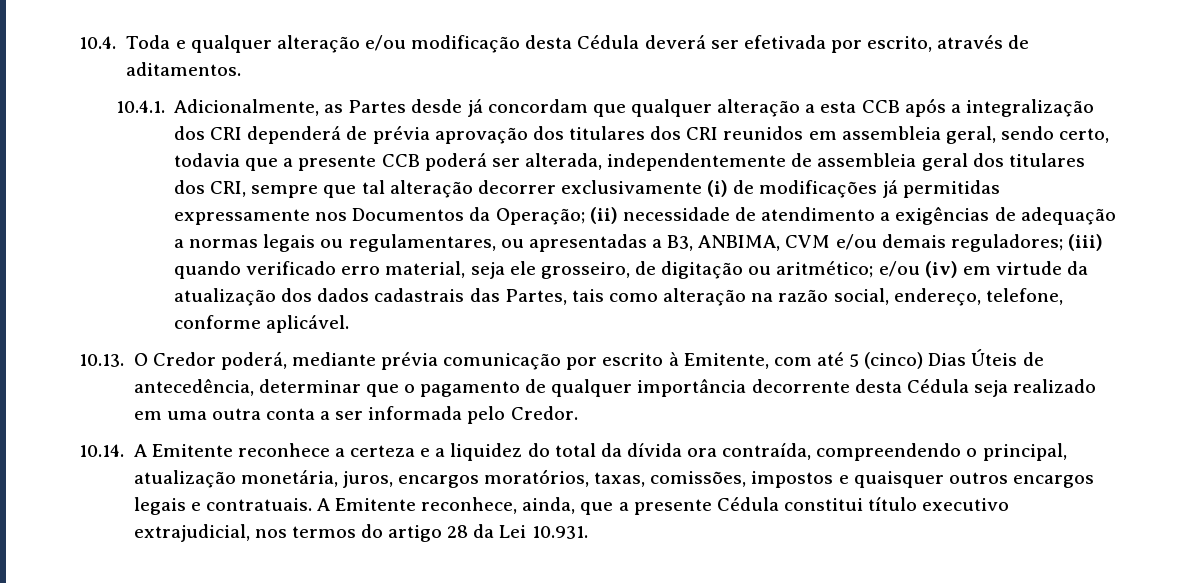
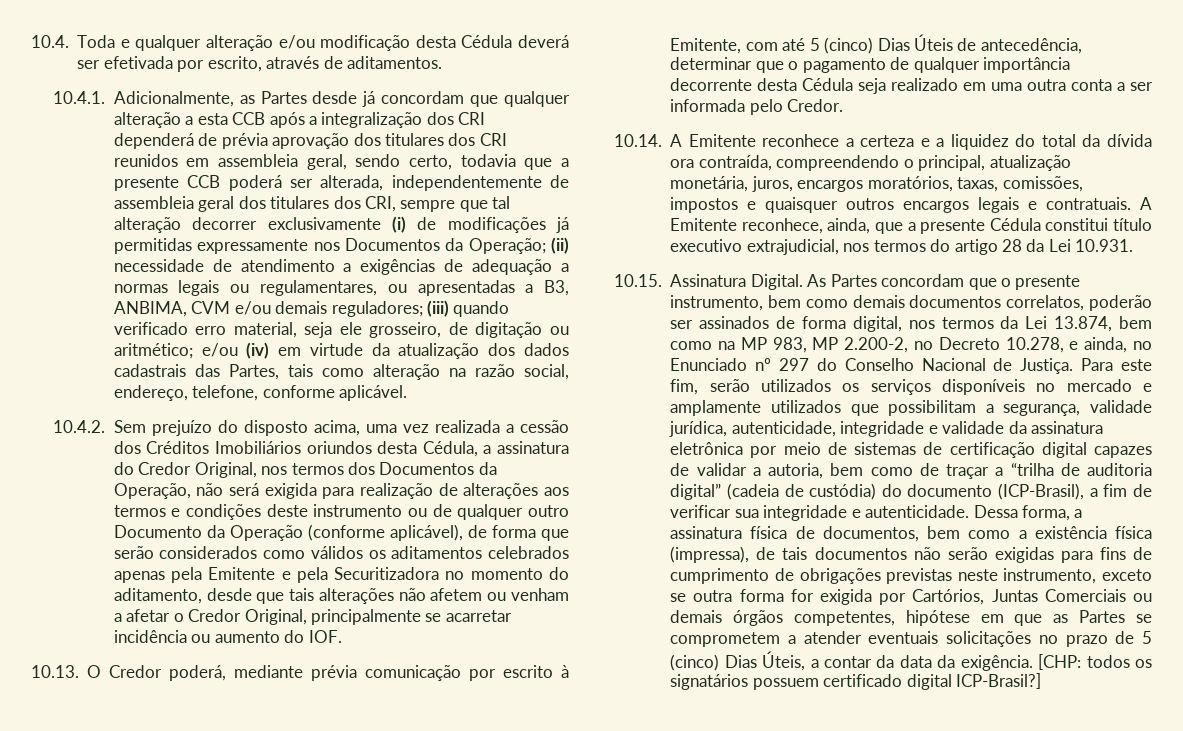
(350, 324) none -> [53,420,569,436] [113,441,570,457] [113,462,497,478] [113,483,570,499] [113,504,570,520] [113,524,569,541] [113,546,569,559] [113,567,570,583] [113,588,570,604] [113,609,512,625] [113,630,342,643] // 10.4.2. Sem prejuízo do disposto acima, uma vez realizada a cessão dos Créditos Imobiliários oriundos desta Cédula, a assinatura do Credor Original, nos termos dos Documentos da Operação, não será exigida para realização de alterações aos termos e condições deste instrumento ou de qualquer outro Documento da Operação (conforme aplicável), de forma que serão considerados como válidos os aditamentos celebrados apenas pela Emitente e pela Securitizadora no momento do aditamento, desde que tais alterações não afetem ou venham a afetar o Credor Original, principalmente se acarretar incidência ou aumento do IOF.
(588, 532) none -> [614,274,1081,290] [670,295,1152,311] [670,316,1152,332] [670,337,1152,353] [670,358,1152,374] [670,379,1152,395] [670,400,1152,416] [669,421,1103,437] [670,442,1152,458] [670,463,1152,479] [670,483,1152,500] [670,505,1083,521] [670,526,1152,542] [670,546,1152,563] [670,568,1152,584] [670,589,1152,605] [670,610,1152,626] [670,631,1152,647] [670,651,1152,671] [670,673,1042,690] // 10.15. Assinatura Digital. As Partes concordam que o presente instrumento, bem como demais documentos correlatos, poderão ser assinados de forma digital, nos termos da Lei 13.874, bem como na MP 983, MP 2.200-2, no Decreto 10.278, e ainda, no Enunciado nº 297 do Conselho Nacional de Justiça. Para este fim, serão utilizados os serviços disponíveis no mercado e amplamente utilizados que possibilitam a segurança, validade jurídica, autenticidade, integridade e validade da assinatura eletrônica por meio de sistemas de certificação digital capazes de validar a autoria, bem como de traçar a “trilha de auditoria digital” (cadeia de custódia) do documento (ICP-Brasil), a fim de verificar sua integridade e autenticidade. Dessa forma, a assinatura física de documentos, bem como a existência física (impressa), de tais documentos não serão exigidas para fins de cumprimento de obrigações previstas neste instrumento, exceto se outra forma for exigida por Cartórios, Juntas Comerciais ou demais órgãos competentes, hipótese em que as Partes se comprometem a atender eventuais solicitações no prazo de 5 (cinco) Dias Úteis, a contar da data da exigência. [CHP: todos os signatários possuem certificado digital ICP-Brasil?]

